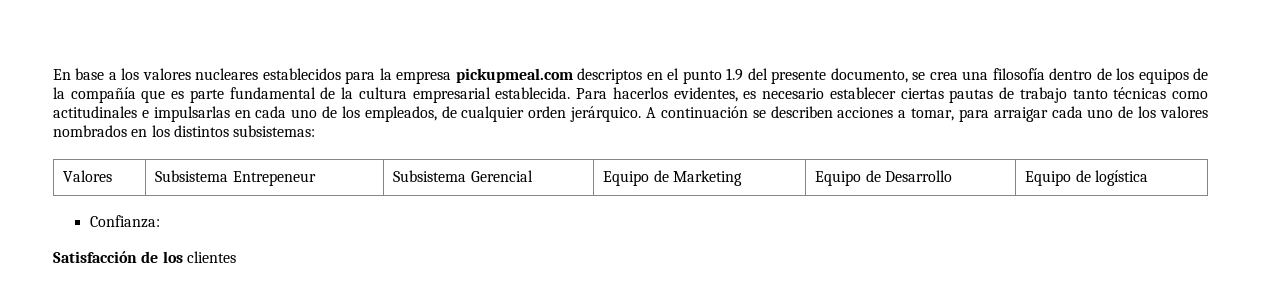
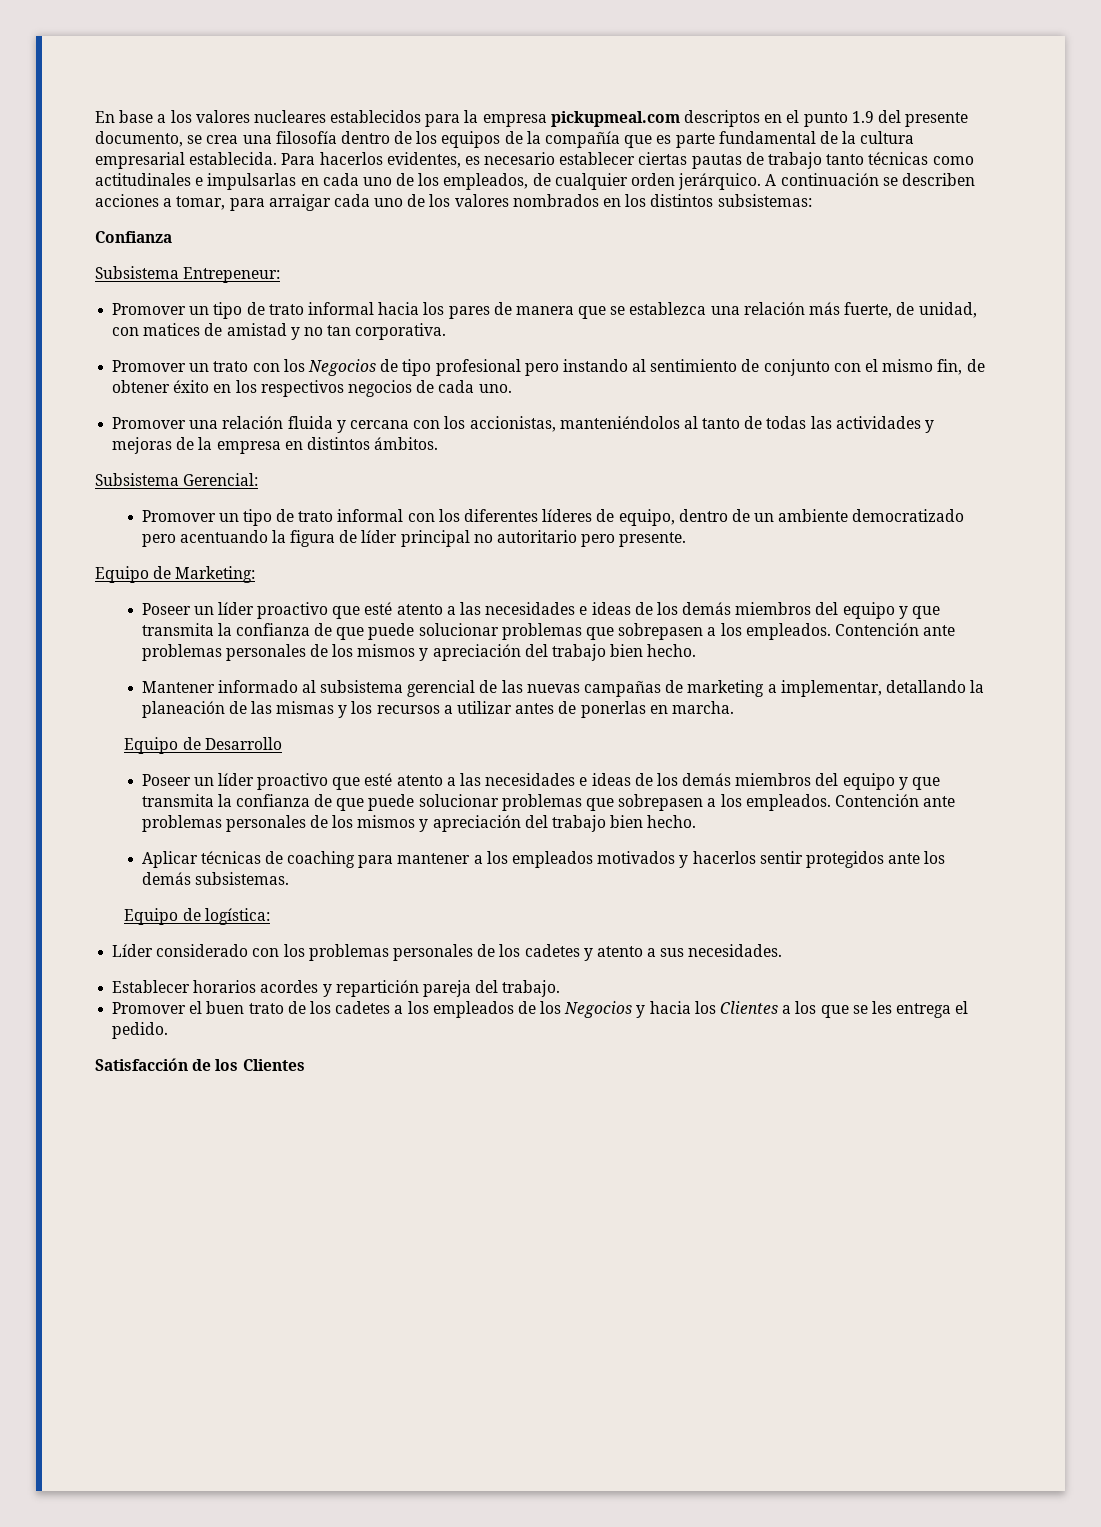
[63,170,113,182] [155,170,316,186] [393,170,533,182] [603,170,743,186] [815,170,953,186] [1025,170,1149,186] [89,215,160,228] // Valores | Subsistema Entrepeneur | Subsistema Gerencial | Equipo de Marketing | Equipo de Desarrollo | Equipo de logística // Confianza: -> [95,231,172,243] [95,266,281,283] [112,302,977,319] [112,323,447,340] [112,359,985,376] [112,380,512,397] [112,416,935,433] [112,437,439,454] [95,473,259,486] [141,509,965,526] [141,530,687,547] [95,566,256,583] [141,602,941,619] [141,623,956,640] [141,644,697,661] [141,680,985,697] [141,701,734,718] [124,737,282,754] [141,773,941,790] [141,794,956,811] [141,815,697,832] [141,851,946,868] [141,872,289,885] [124,908,270,925] [112,944,783,961] [112,980,561,997] [112,1001,969,1018] [112,1022,169,1039] // Confianza // Subsistema Entrepeneur: // Promover un tipo de trato informal hacia los pares de manera que se establezca una relación más fuerte, de unidad, con matices de amistad y no tan corporativa. // Promover un trato con los Negocios de tipo profesional pero instando al sentimiento de conjunto con el mismo fin, de obtener éxito en los respectivos negocios de cada uno. // Promover una relación fluida y cercana con los accionistas, manteniéndolos al tanto de todas las actividades y mejoras de la empresa en distintos ámbitos. // Subsistema Gerencial: // Promover un tipo de trato informal con los diferentes líderes de equipo, dentro de un ambiente democratizado pero acentuando la figura de líder principal no autoritario pero presente. // Equipo de Marketing: // Poseer un líder proactivo que esté atento a las necesidades e ideas de los demás miembros del equipo y que transmita la confianza de que puede solucionar problemas que sobrepasen a los empleados. Contención ante problemas personales de los mismos y apreciación del trabajo bien hecho. // Mantener informado al subsistema gerencial de las nuevas campañas de marketing a implementar, detallando la planeación de las mismas y los recursos a utilizar antes de ponerlas en marcha. // Equipo de Desarrollo // Poseer un líder proactivo que esté atento a las necesidades e ideas de los demás miembros del equipo y que transmita la confianza de que puede solucionar problemas que sobrepasen a los empleados. Contención ante problemas personales de los mismos y apreciación del trabajo bien hecho. // Aplicar técnicas de coaching para mantener a los empleados motivados y hacerlos sentir protegidos ante los demás subsistemas. // Equipo de logística: // Líder considerado con los problemas personales de los cadetes y atento a sus necesidades. // Establecer horarios acordes y repartición pareja del trabajo. // Promover el buen trato de los cadetes a los empleados de los Negocios y hacia los Clientes a los que se les entrega el pedido.
[186,251,236,263] clientes -> [242,1059,305,1071] Clientes

